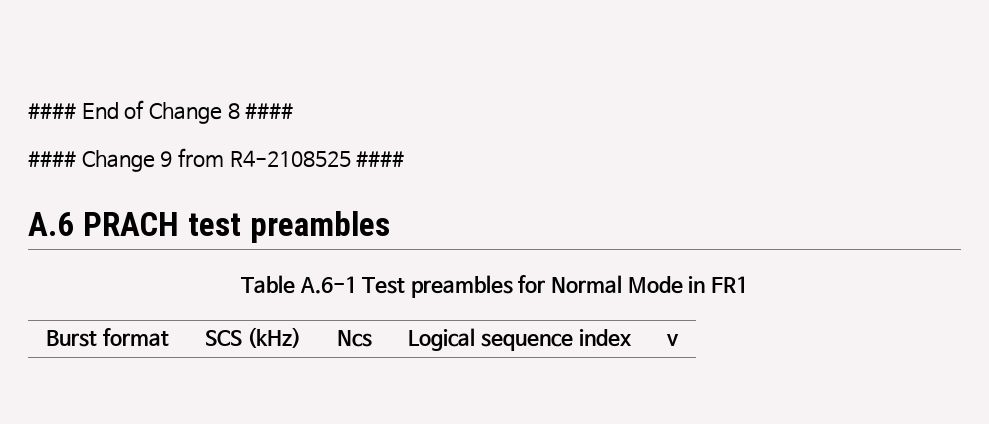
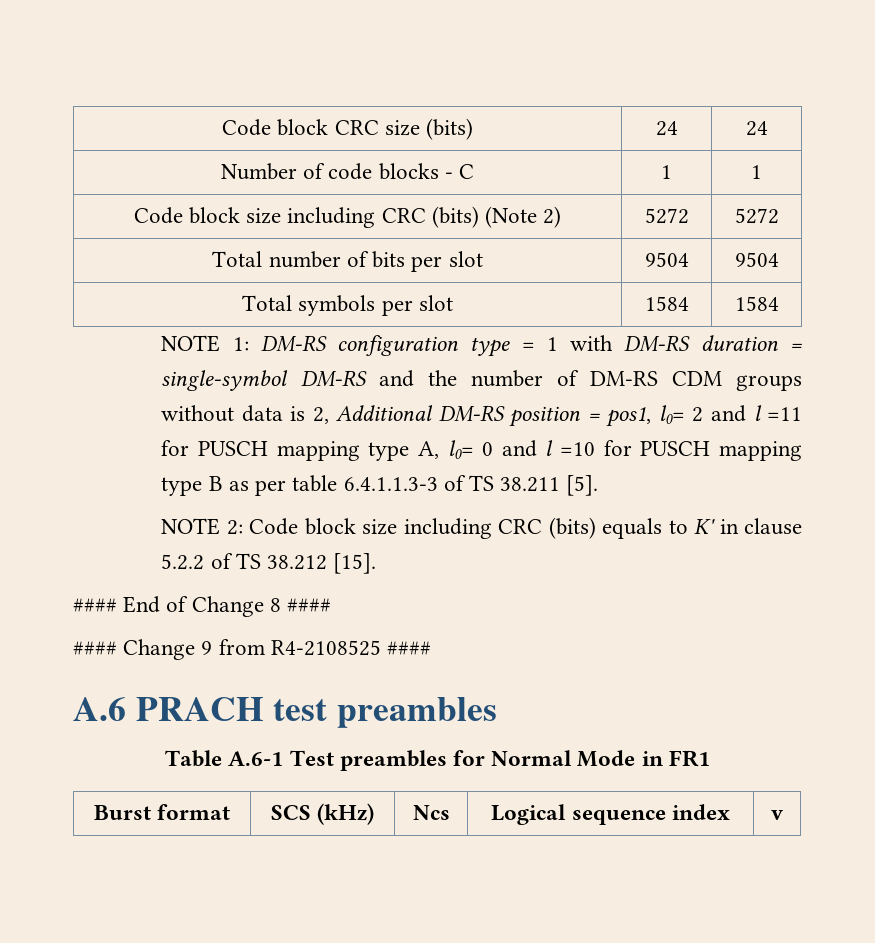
(28, 111) none -> [222,118,473,140] [655,121,678,136] [745,121,768,136] [220,163,475,180] [661,165,672,179] [751,165,762,179] [133,206,562,228] [644,208,689,224] [734,208,779,224] [212,251,483,272] [644,252,689,267] [734,252,779,267] [242,295,453,316] [644,296,689,311] [734,296,779,311] [161,335,802,357] [161,370,802,391] [161,405,802,427] [161,440,802,461] [161,475,599,496] [161,517,803,539] [161,553,377,574] Code block CRC size (bits) | 24 | 24 // Number of code blocks - C | 1 | 1 // Code block size including CRC (bits) (Note 2) | 5272 | 5272 // Total number of bits per slot | 9504 | 9504 // Total symbols per slot | 1584 | 1584 // NOTE 1: DM-RS configuration type = 1 with DM-RS duration = single-symbol DM-RS and the number of DM-RS CDM groups without data is 2, Additional DM-RS position = pos1, l0= 2 and l =11 for PUSCH mapping type A, l0= 0 and l =10 for PUSCH mapping type B as per table 6.4.1.1.3-3 of TS 38.211 [5]. // NOTE 2: Code block size including CRC (bits) equals to K' in clause 5.2.2 of TS 38.212 [15]. //

